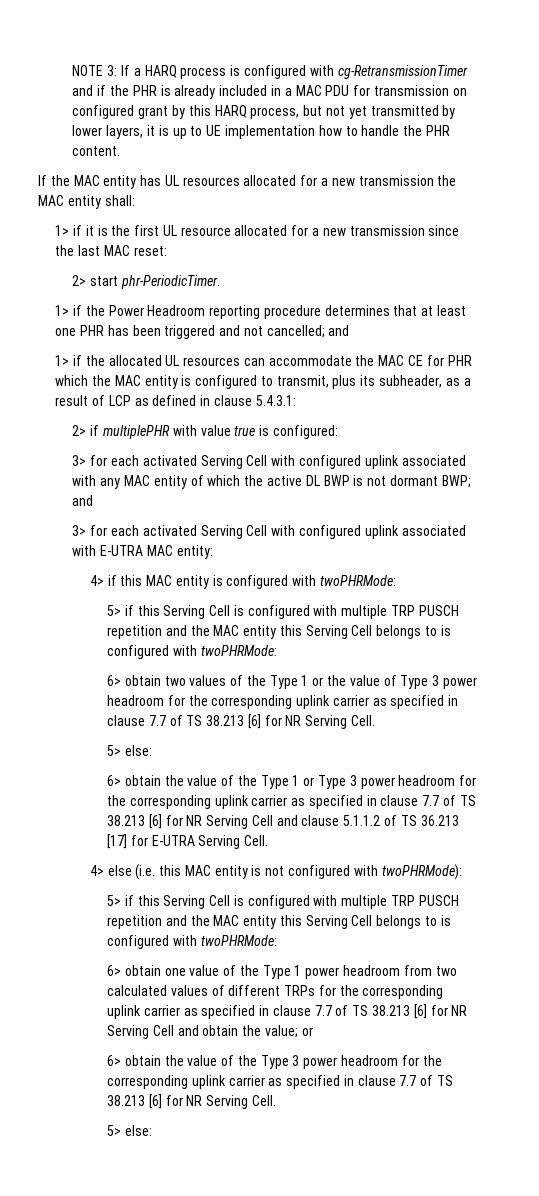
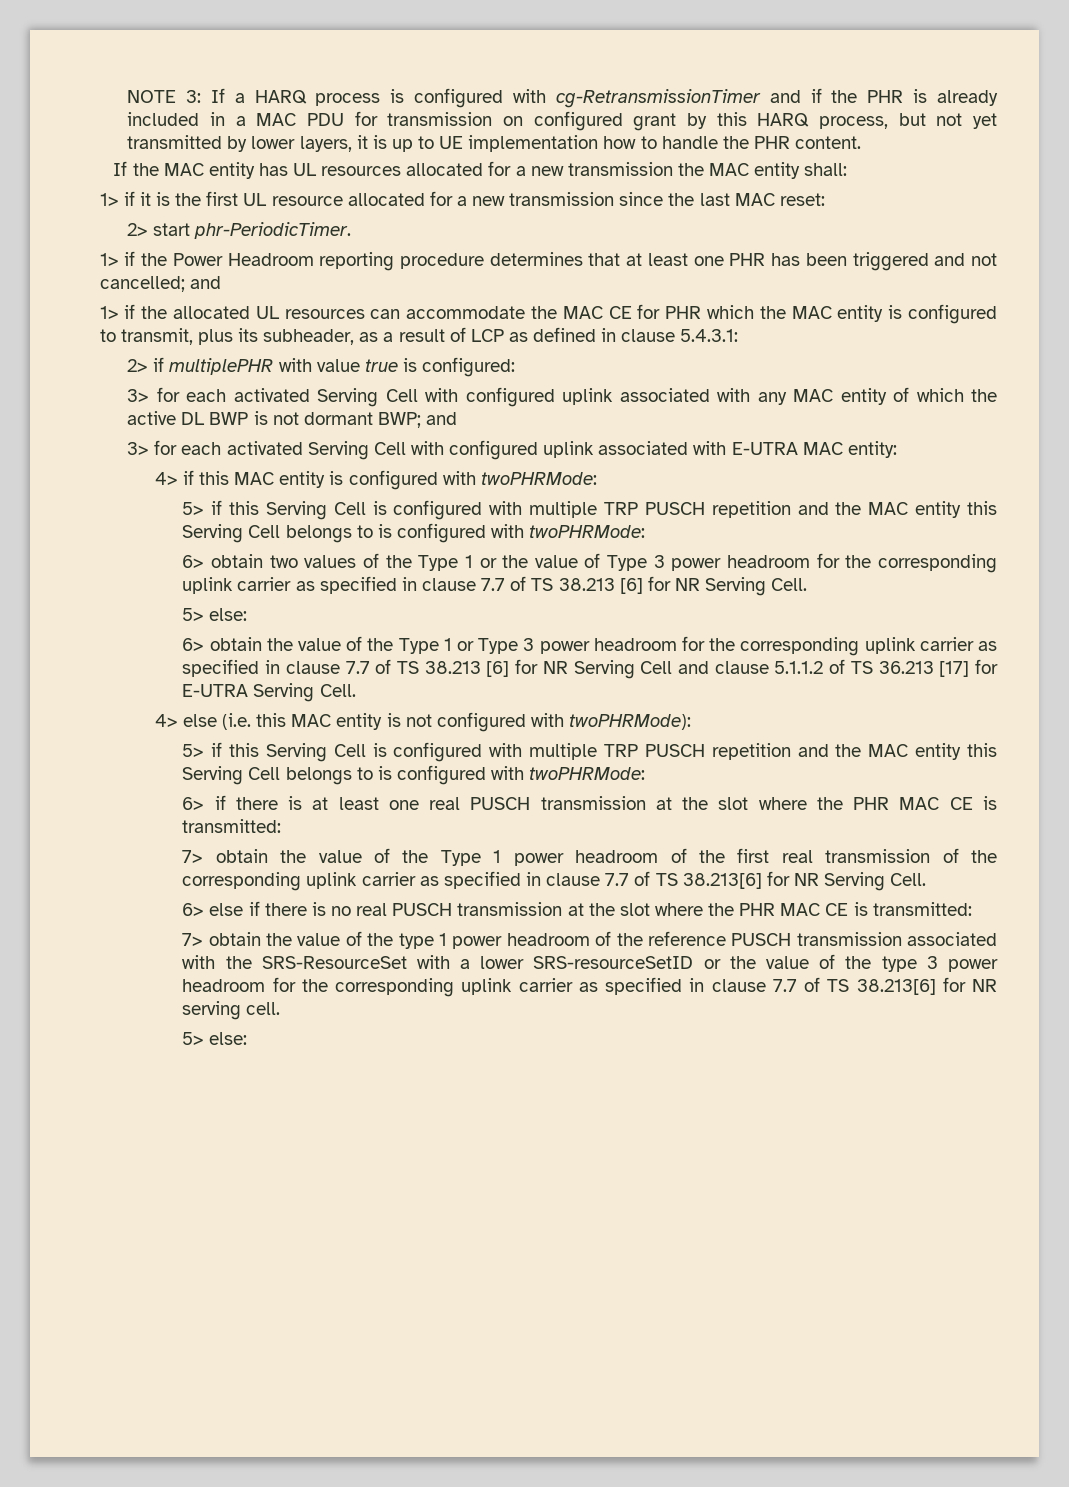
[124,965,186,976] obtain one -> [214,795,997,810] [182,819,282,833] [182,849,307,863] if there is at least one real PUSCH transmission at the slot where the PHR MAC CE is transmitted: // 7> obtain the
[403,965,457,976] [106,985,336,996] from two calculated values of different TRPs for -> [670,848,959,863] of the first real transmission of
[371,1004,468,1019] [106,1025,313,1039] [106,1055,289,1069] 38.213 [6] for NR Serving Cell and obtain the value; or // 6> obtain the value of the Type -> [682,871,927,891] [182,901,972,916] [182,931,998,949] [182,954,917,972] 38.213[6] for NR Serving Cell. // 6> else if there is no real PUSCH transmission at the slot where the PHR MAC CE is transmitted: // 7> obtain the value of the type 1 power headroom of the reference PUSCH transmission associated with the SRS-ResourceSet with a lower SRS-resourceSetID or the value of the type
[106,1094,276,1109] 38.213 [6] for NR Serving Cell. -> [856,977,998,995] [182,1001,281,1020] 38.213[6] for NR serving cell.

